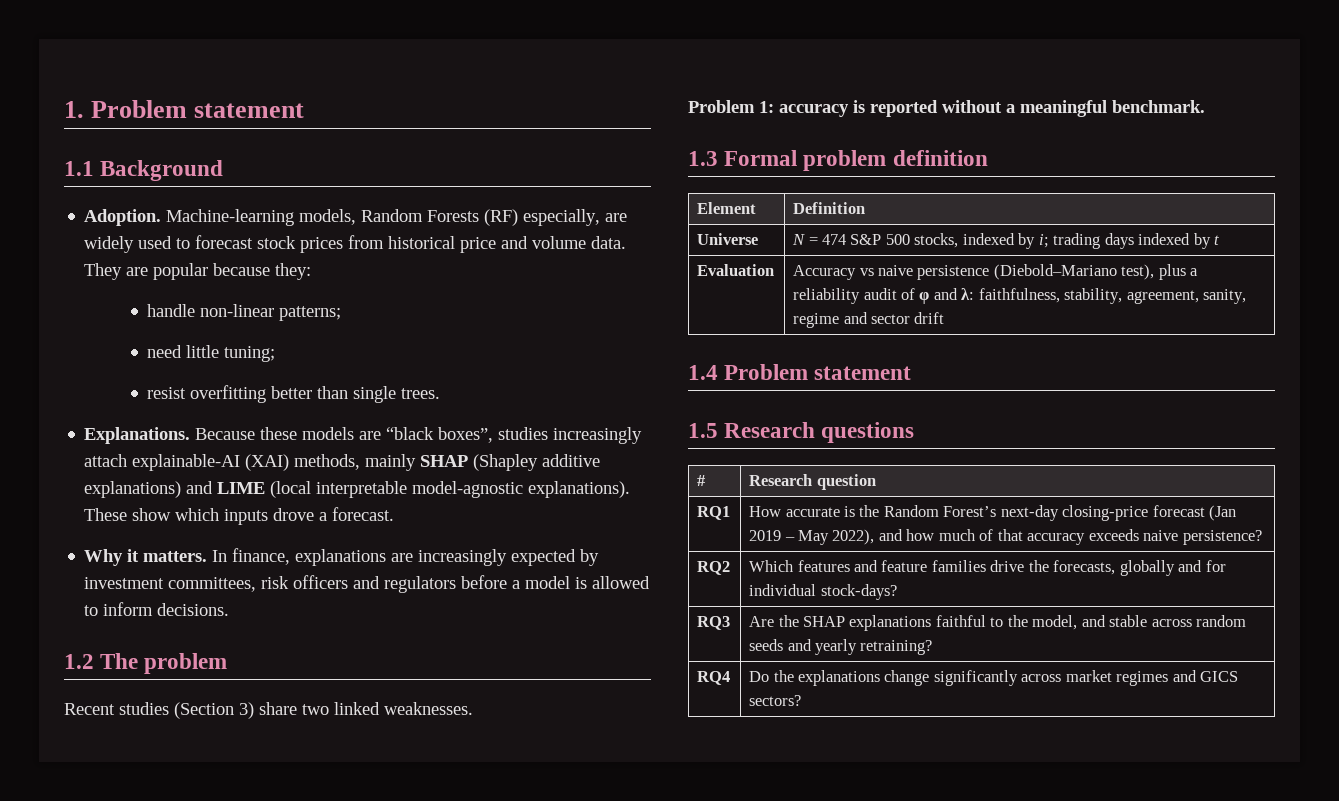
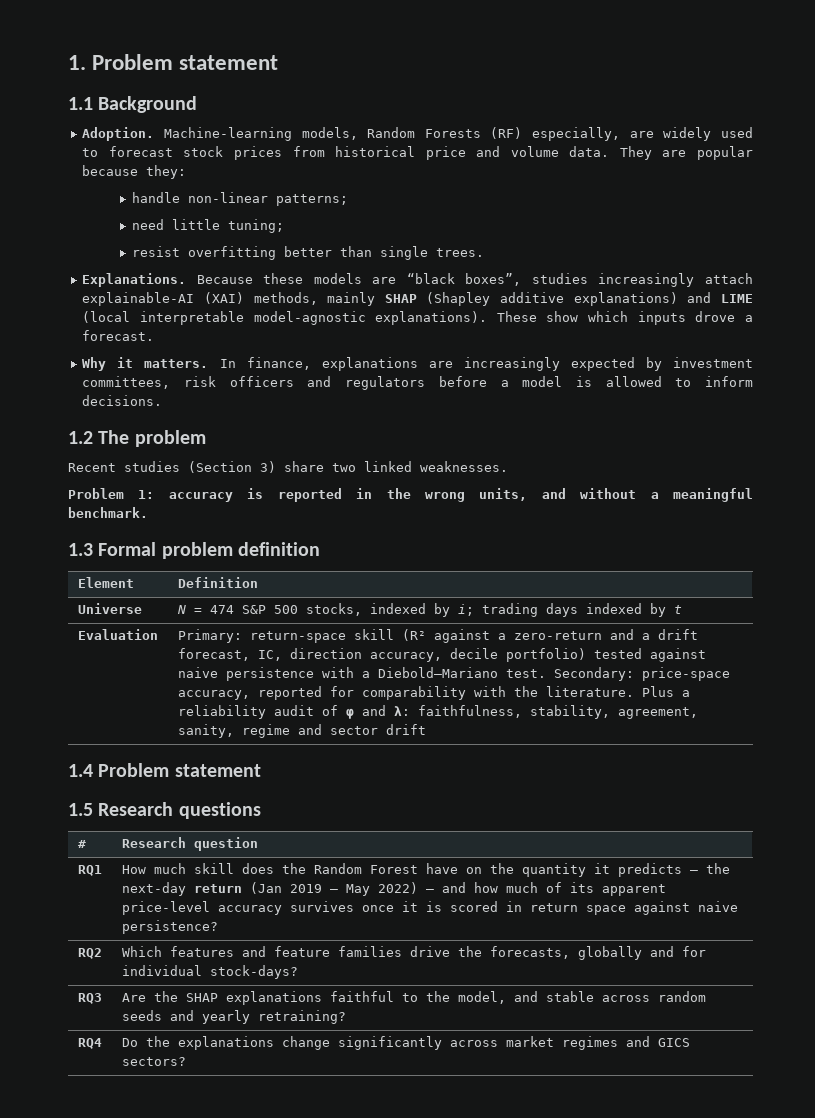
(938, 108) none -> [356,488,566,502] in the wrong units, and
[793,264,1186,280] Accuracy vs naive persistence (Diebold–Mariano test), plus -> [177,629,698,643] [177,648,706,662] [177,667,730,681] [177,686,674,700] Primary: return-space skill (R² against a zero-return and a drift forecast, IC, direction accuracy, decile portfolio) tested against naive persistence with a Diebold–Mariano test. Secondary: price-space accuracy, reported for comparability with the literature. Plus
[785,505,1205,521] accurate is the Random Forest’s next-day closing-price forecast -> [153,863,730,877] [121,882,242,896] much skill does the Random Forest have on the quantity it predicts — the next-day return
[832,529,875,545] 2022), -> [377,882,434,894] 2022) —
[997,529,1139,545] that accuracy exceeds -> [569,882,666,896] [121,901,690,915] its apparent price-level accuracy survives once it is scored in return space against

